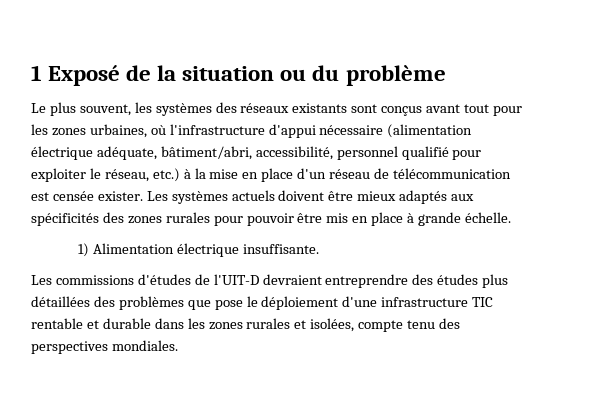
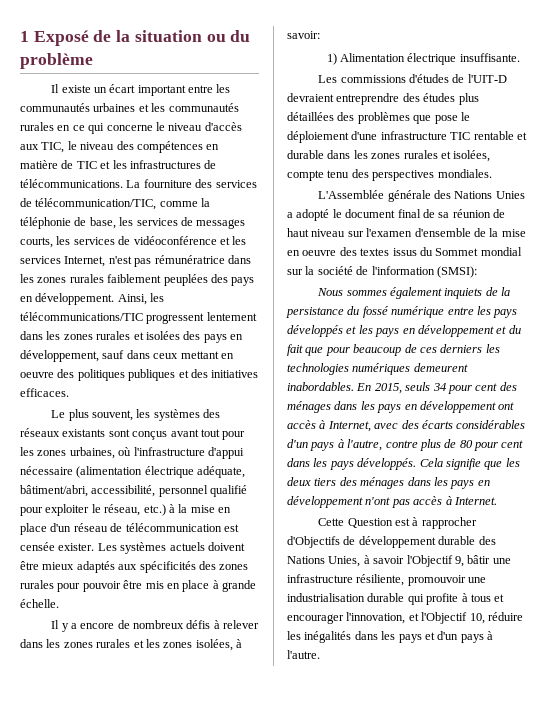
(446, 75) none -> [51,84,231,96] [20,103,239,112] [20,122,242,134] [20,141,220,153] [20,160,217,169] [20,179,257,188] [20,198,211,210] [20,217,246,229] [20,236,247,248] [20,255,251,267] [20,274,255,286] [20,293,165,305] [20,312,257,324] [20,331,243,343] [20,350,234,362] [20,369,259,381] [20,388,69,397] // Il existe un écart important entre les communautés urbaines et les communautés rurales en ce qui concerne le niveau d'accès aux TIC, le niveau des compétences en matière de TIC et les infrastructures de télécommunications. La fourniture des services de télécommunication/TIC, comme la téléphonie de base, les services de messages courts, les services de vidéoconférence et les services Internet, n'est pas rémunératrice dans les zones rurales faiblement peuplées des pays en développement. Ainsi, les télécommunications/TIC progressent lentement dans les zones rurales et isolées des pays en développement, sauf dans ceux mettant en oeuvre des politiques publiques et des initiatives efficaces.
(511, 217) none -> [51,620,260,632] [20,639,242,651] [287,31,320,39] // Il y a encore de nombreux défis à relever dans les zones rurales et les zones isolées, à savoir:
(178, 345) none -> [318,190,525,202] [287,209,505,221] [287,228,526,237] [287,247,522,256] [287,266,477,278] [317,287,511,299] [286,306,518,318] [287,325,521,337] [287,344,500,356] [287,363,468,375] [287,382,517,394] [287,401,515,413] [287,420,526,432] [287,439,524,451] [287,458,520,470] [287,477,490,489] [287,496,497,508] [318,517,477,529] [287,536,496,548] [287,555,511,567] [287,574,487,586] [287,593,505,605] [287,612,523,624] [287,631,493,643] [287,650,320,659] // L'Assemblée générale des Nations Unies a adopté le document final de sa réunion de haut niveau sur l'examen d'ensemble de la mise en oeuvre des textes issus du Sommet mondial sur la société de l'information (SMSI): // Nous sommes également inquiets de la persistance du fossé numérique entre les pays développés et les pays en développement et du fait que pour beaucoup de ces derniers les technologies numériques demeurent inabordables. En 2015, seuls 34 pour cent des ménages dans les pays en développement ont accès à Internet, avec des écarts considérables d'un pays à l'autre, contre plus de 80 pour cent dans les pays développés. Cela signifie que les deux tiers des ménages dans les pays en développement n'ont pas accès à Internet. // Cette Question est à rapprocher d'Objectifs de développement durable des Nations Unies, à savoir l'Objectif 9, bâtir une infrastructure résiliente, promouvoir une industrialisation durable qui profite à tous et encourager l'innovation, et l'Objectif 10, réduire les inégalités dans les pays et d'un pays à l'autre.

